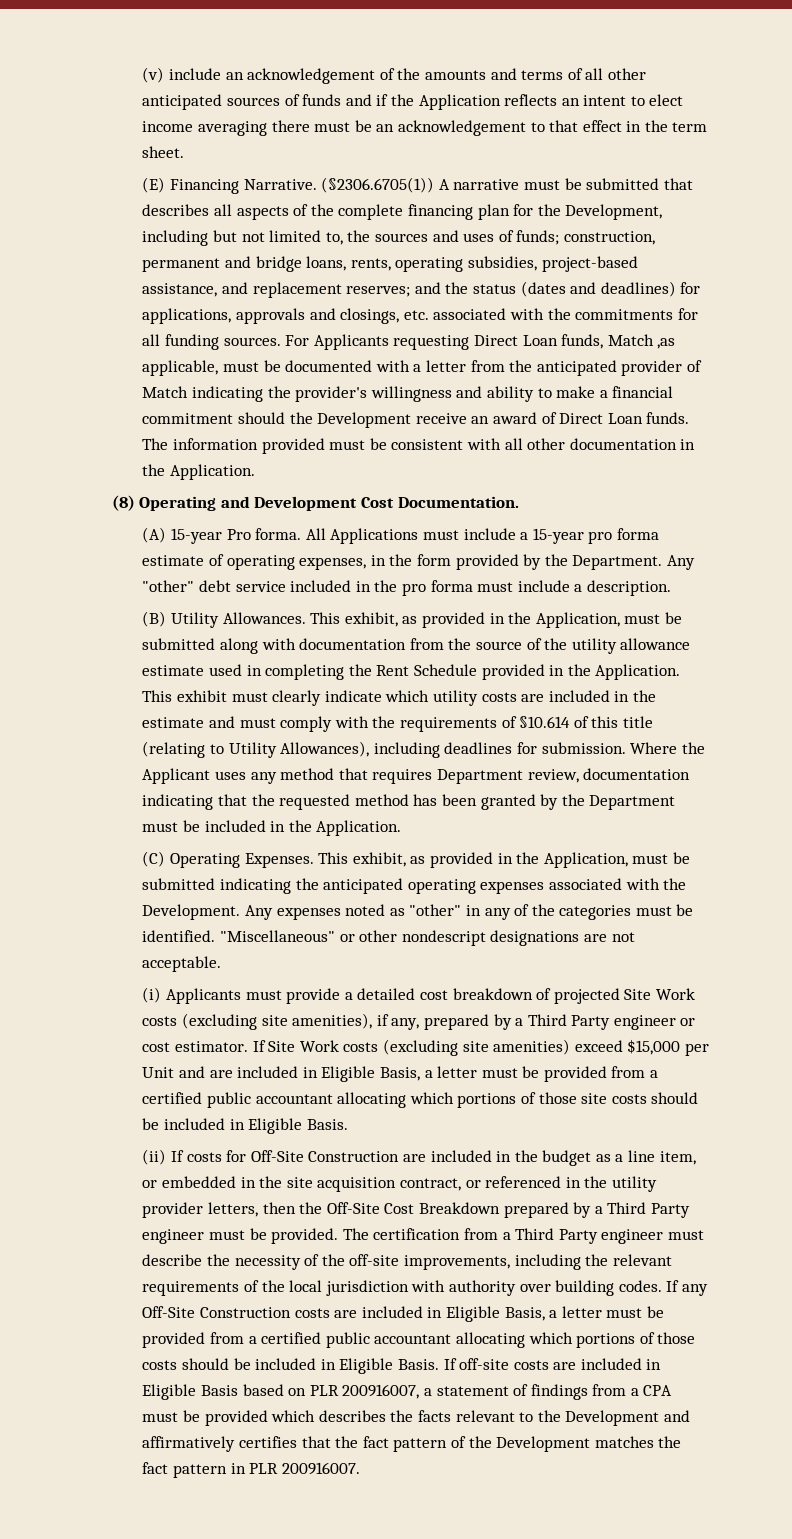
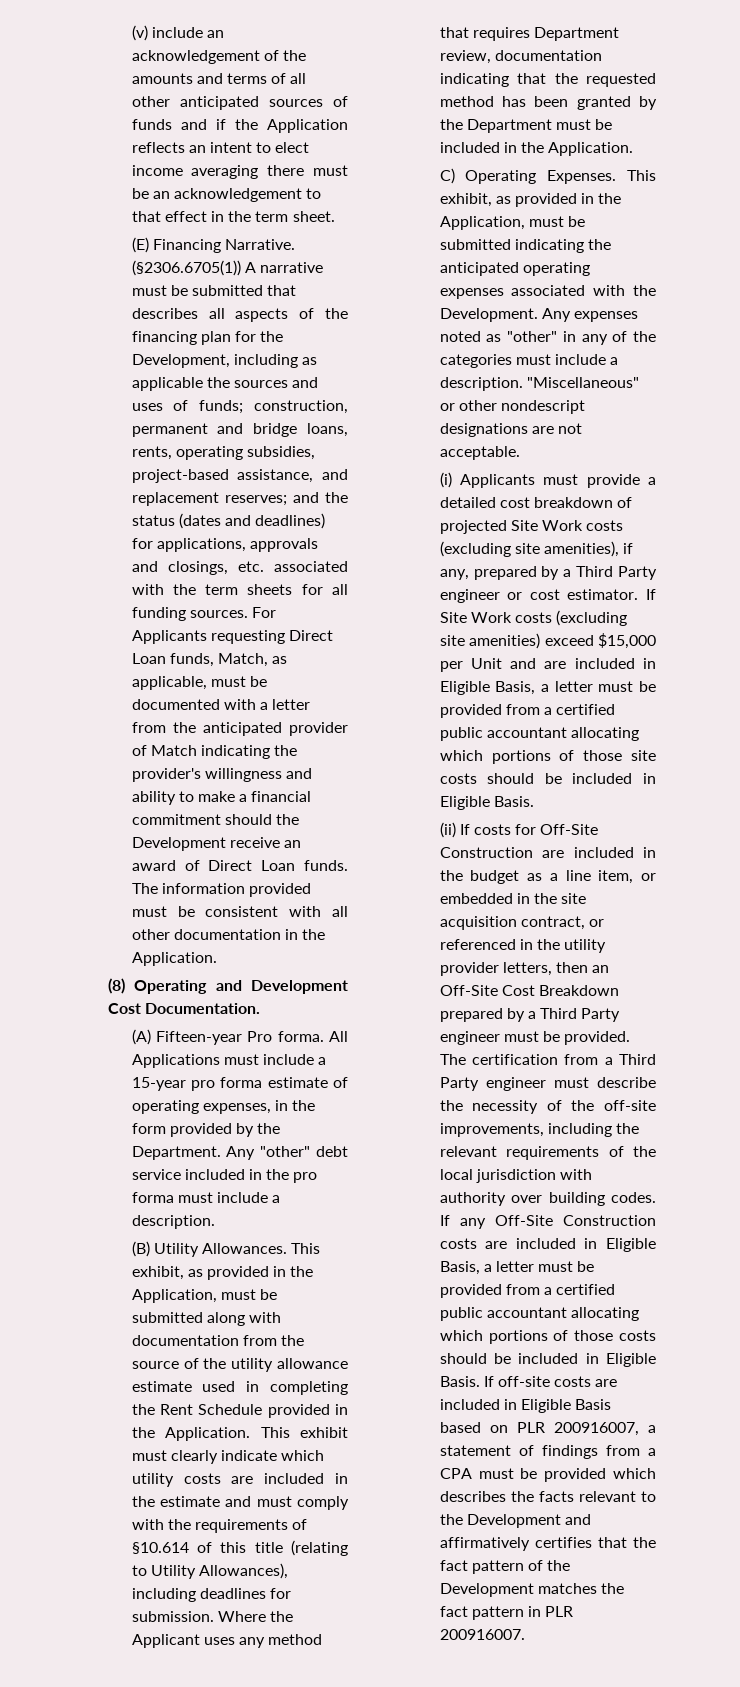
[338,204,404,220] complete -> (348, 313) none
[212,230,343,245] but not limited to, -> [302,357,318,365] [131,377,203,391] as applicable
[575,309,674,320] commitments -> [205,584,293,595] term sheets
[607,334,676,349] Match ,as -> [218,653,288,667] Match, as
[170,528,222,544] 15-year -> [156,1031,243,1045] Fifteen-year
[142,851,166,867] (C) -> [439,168,455,184] C)
[676,904,694,916] [142,930,216,942] be identified. -> [555,354,619,365] [439,377,523,391] include a description.
[299,1202,323,1214] the -> [592,965,610,973] an

